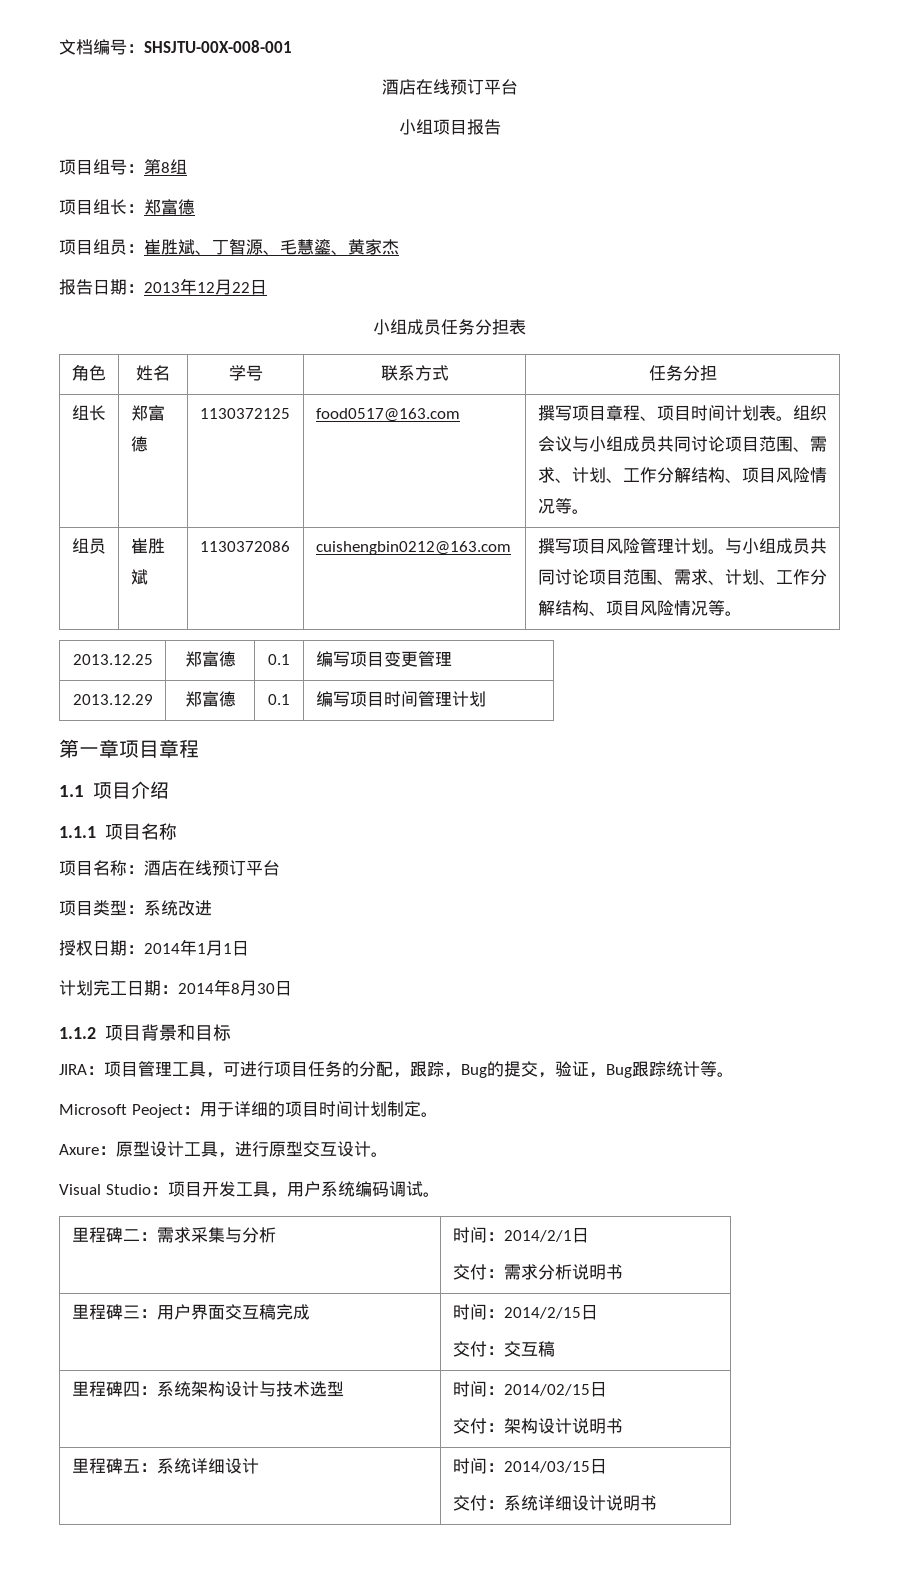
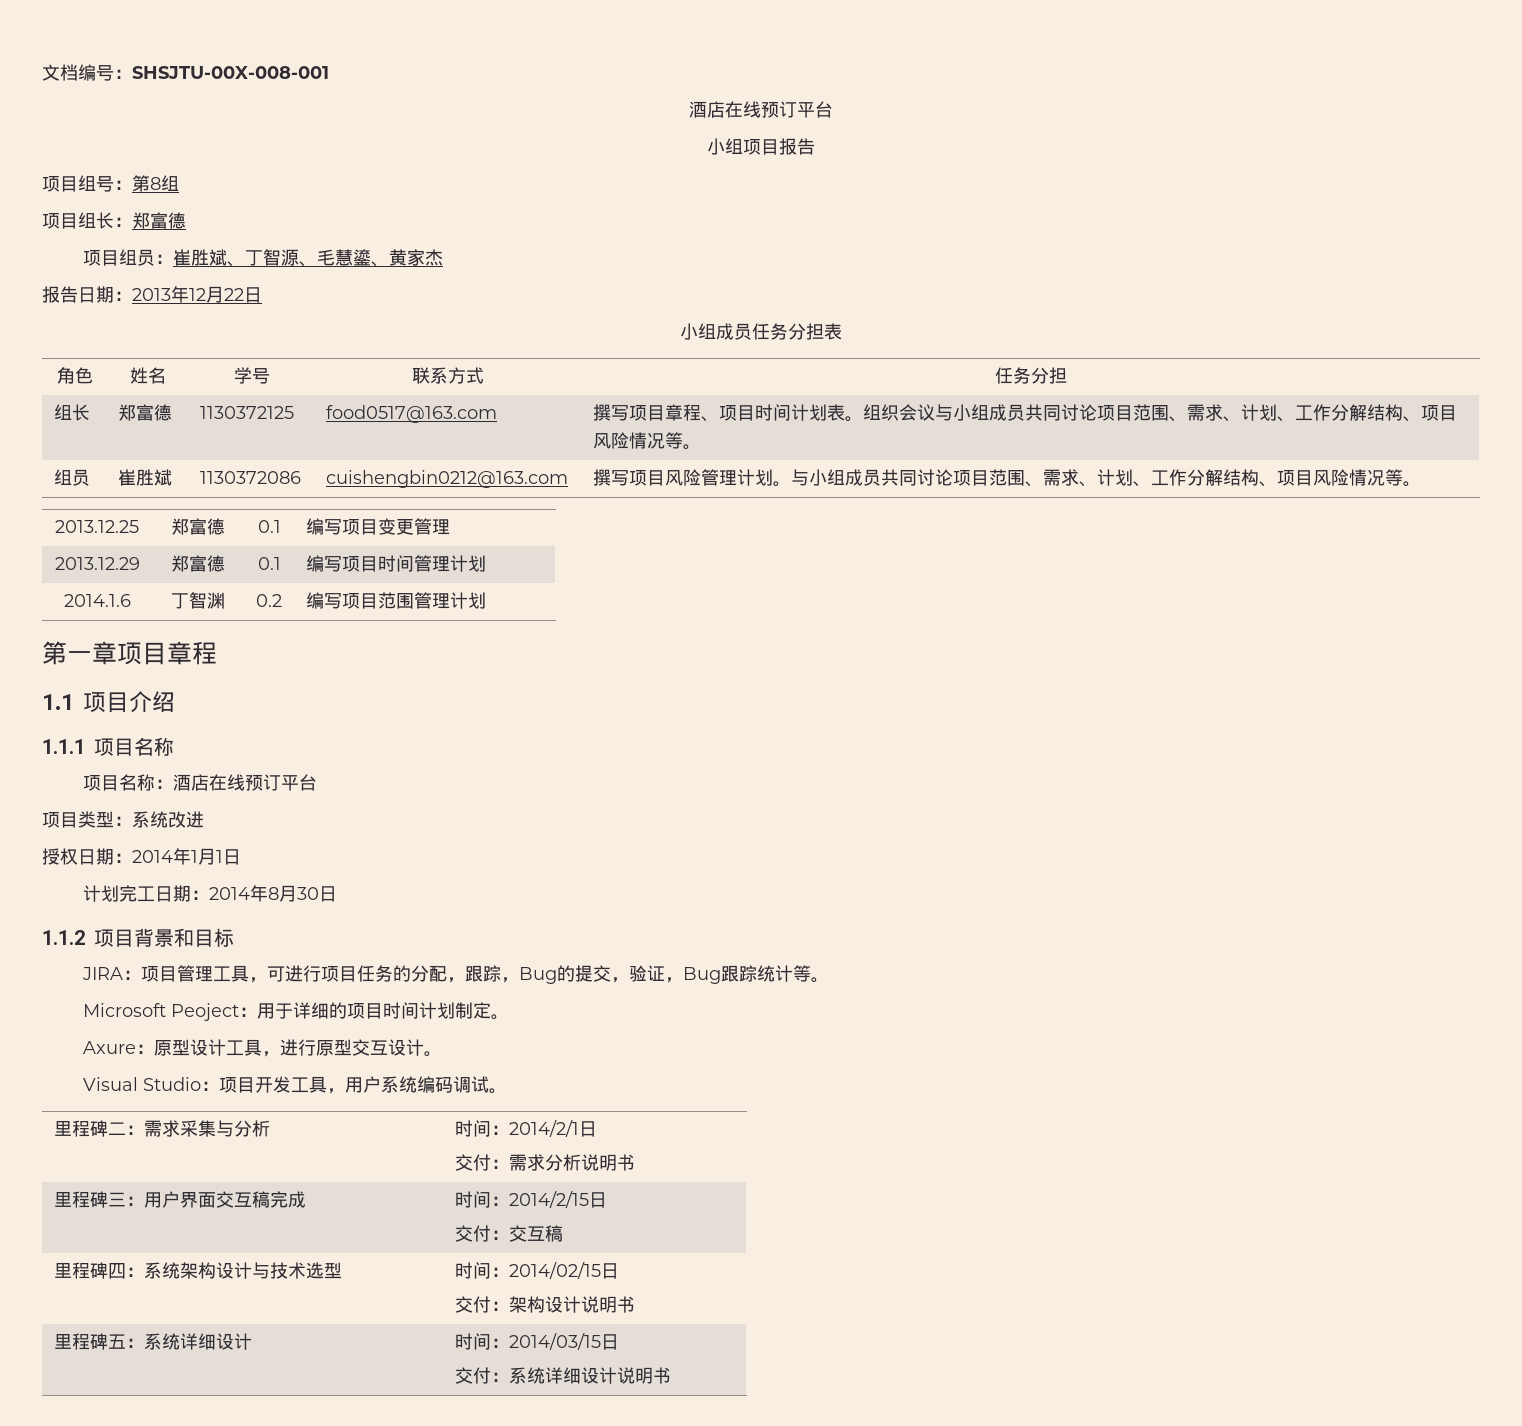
(486, 699) none -> [63,594,131,607] [170,592,225,609] [256,594,282,607] [305,592,486,609] // 2014.1.6 | 丁智渊 | 0.2 | 编写项目范围管理计划

